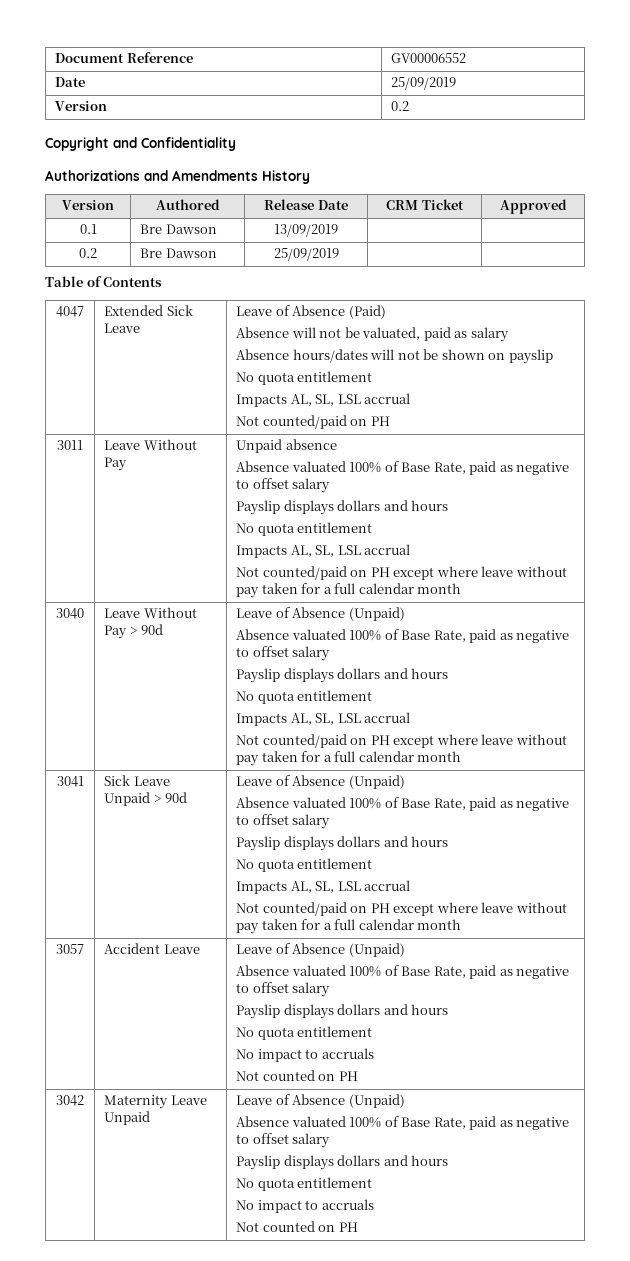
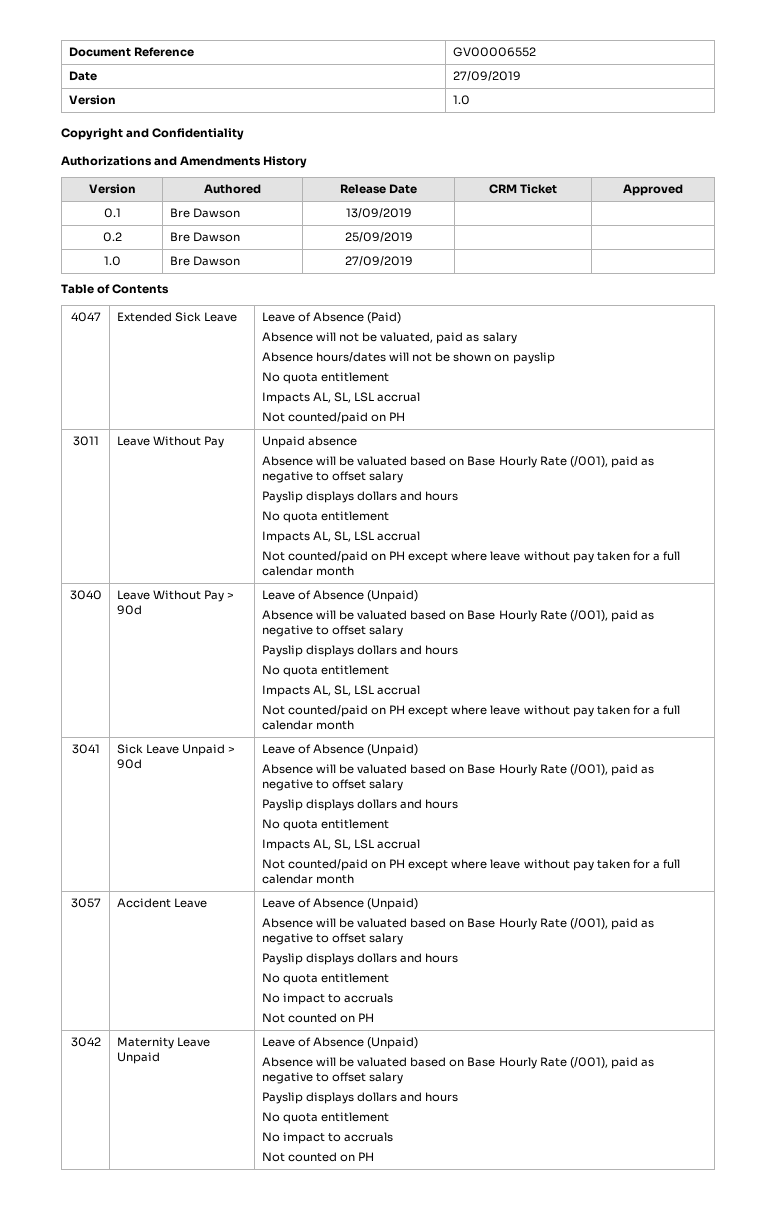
[391,77,457,90] [55,101,108,111] [391,101,410,111] 25/09/2019 // Version | 0.2 -> [452,71,521,81] [68,95,116,105] [452,95,470,105] 27/09/2019 // Version | 1.0
(339, 254) none -> [103,256,121,266] [169,256,240,266] [344,256,413,266] // 1.0 | Bre Dawson | 27/09/2019 | |
[291,461,466,474] valuated 100% of Base Rate, -> [315,456,608,468] will be valuated based on Base Hourly Rate (/001),
[291,629,466,642] valuated 100% of Base Rate, -> [315,610,608,622] will be valuated based on Base Hourly Rate (/001),
[291,797,466,810] valuated 100% of Base Rate, -> [315,764,608,776] will be valuated based on Base Hourly Rate (/001),
[291,965,466,978] valuated 100% of Base Rate, -> [315,918,608,930] will be valuated based on Base Hourly Rate (/001),
[291,1116,466,1129] valuated 100% of Base Rate, -> [315,1057,608,1069] will be valuated based on Base Hourly Rate (/001),

